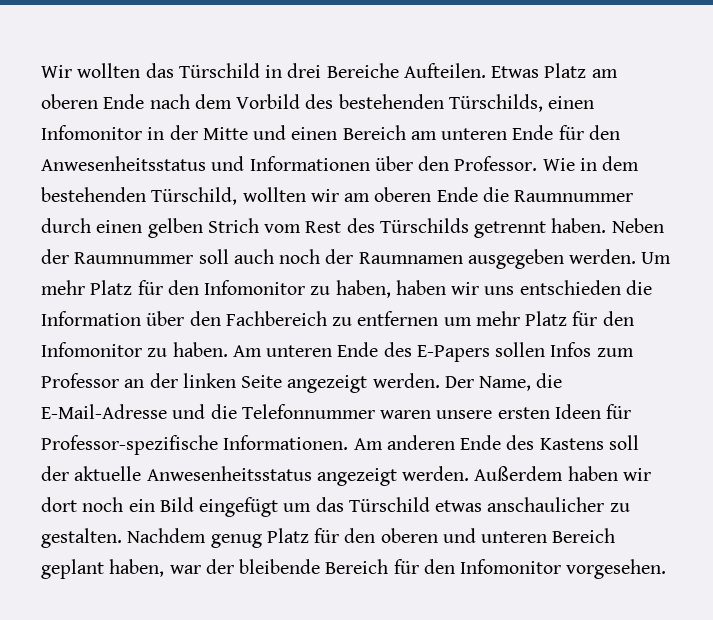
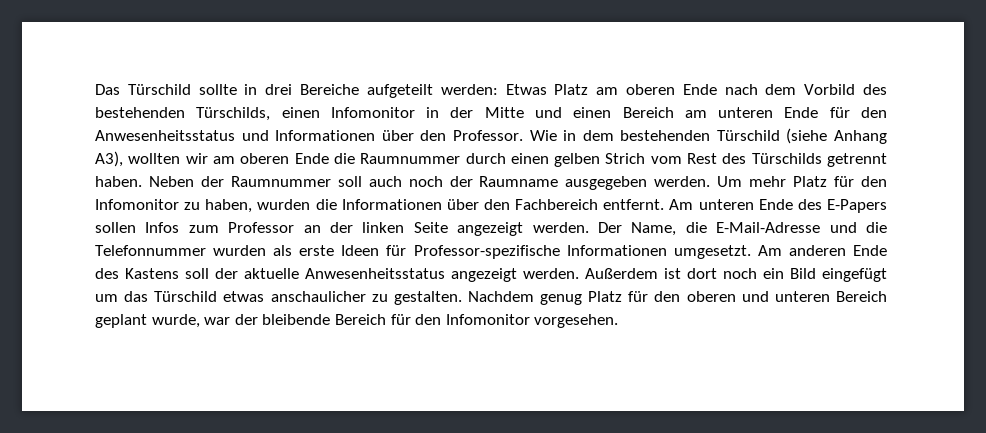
[41,63,260,78] Wir wollten das Türschild -> [95,84,237,95] Das Türschild sollte
[403,63,486,78] Aufteilen. -> [366,84,498,98] aufgeteilt werden:
[151,187,238,205] Türschild, -> [716,128,887,144] [95,151,123,167] Türschild (siehe Anhang A3),
[358,252,463,264] Raumnamen -> [479,176,559,187] Raumname
[395,280,652,295] [41,311,634,326] [41,342,228,357] haben wir uns entschieden die Information über den Fachbereich zu entfernen um mehr Platz für den Infomonitor zu haben. -> [257,199,665,210] wurden die Informationen über den Fachbereich entfernt.
[380,407,550,419] waren unsere ersten -> [213,245,335,256] wurden als erste
[223,435,349,450] Informationen. -> [566,245,751,259] Informationen umgesetzt.
[567,466,651,481] haben wir -> [664,268,681,279] ist
[109,559,165,577] haben, -> [151,314,200,328] wurde,

